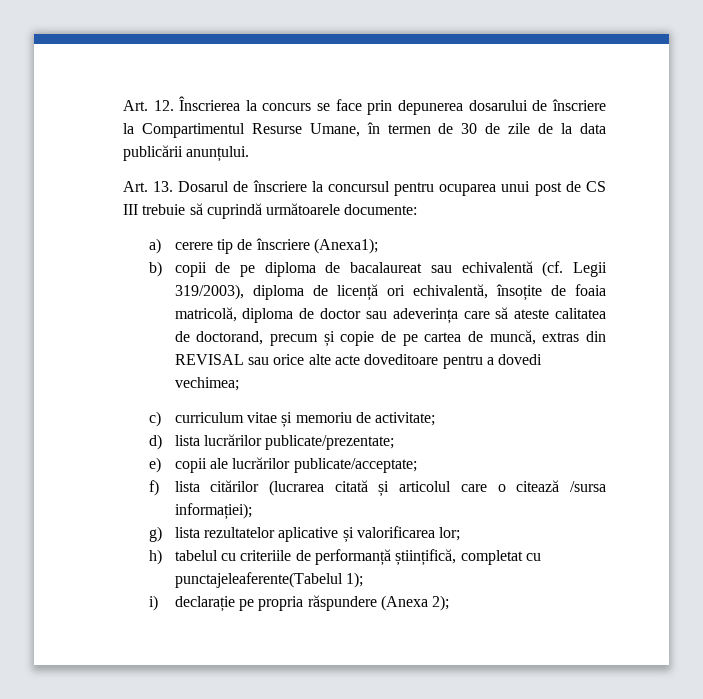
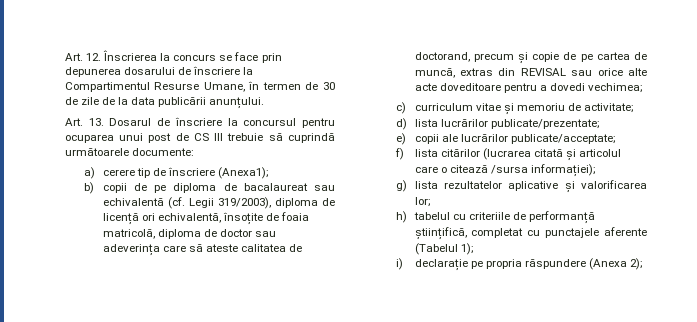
[174,572,343,588] punctajeleaferente(Tabelul -> [545,227,647,238] [414,243,458,255] punctajele aferente (Tabelul

